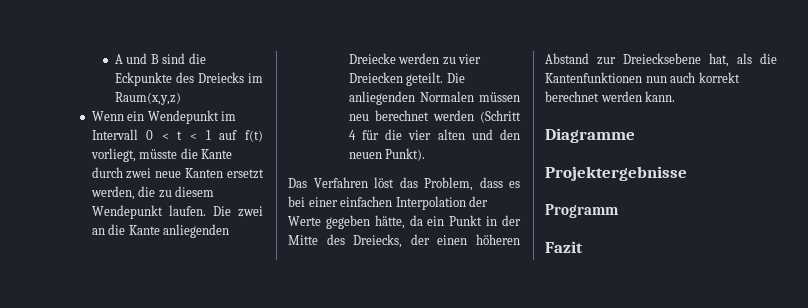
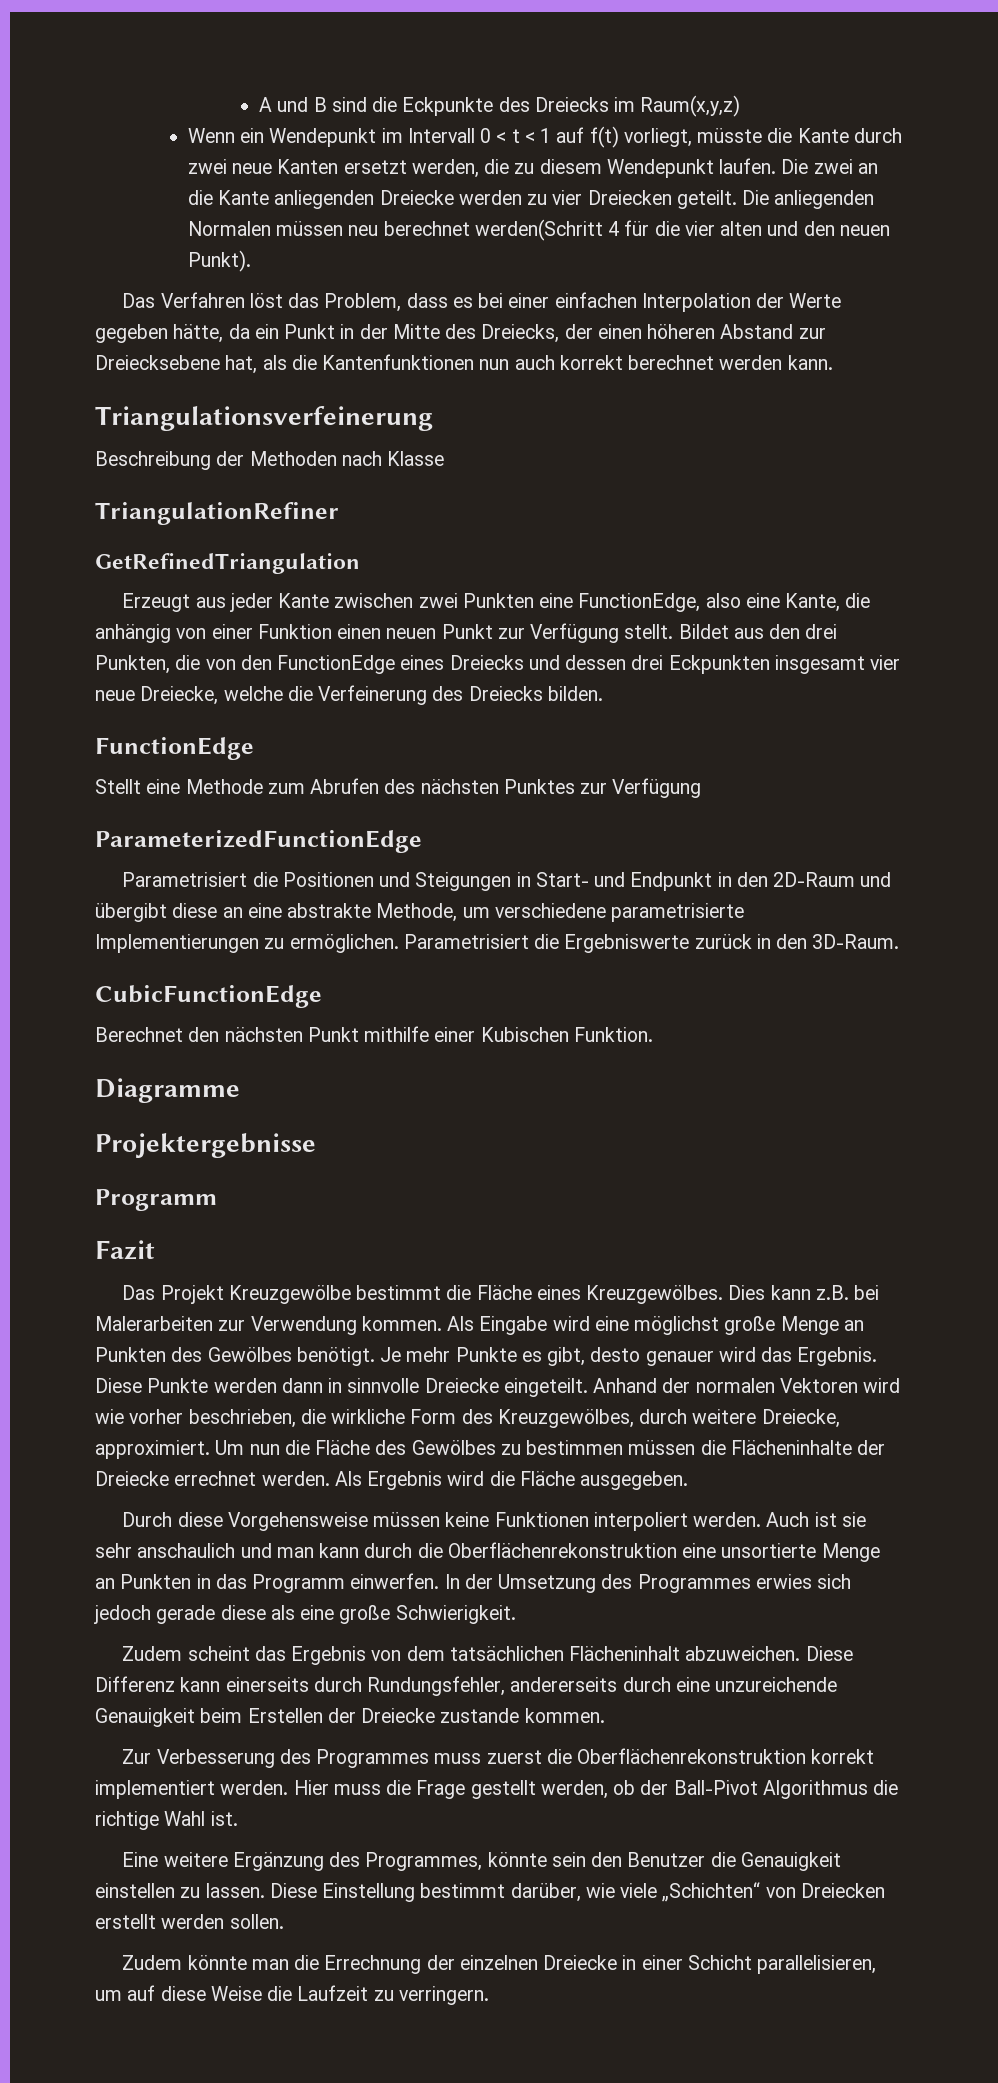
[432,110,521,123] werden (Schritt -> [474,219,603,241] werden(Schritt
[545,128,635,143] [545,166,687,181] [545,204,619,218] [545,241,583,253] Diagramme // Projektergebnisse // Programm // Fazit -> [95,406,433,431] [95,451,445,470] [95,502,339,525] [95,553,360,574] [122,593,871,612] [95,623,838,643] [95,655,901,674] [95,685,603,705] [95,737,254,760] [95,778,702,798] [95,830,422,853] [122,872,892,891] [95,903,745,922] [95,934,900,953] [95,985,322,1008] [95,1026,653,1042] [95,1078,240,1103] [95,1133,316,1158] [95,1189,217,1211] [95,1240,155,1260] [122,1285,880,1304] [95,1316,864,1335] [95,1347,878,1366] [95,1378,901,1397] [95,1409,840,1428] [95,1440,886,1459] [95,1471,689,1490] [122,1512,866,1531] [95,1542,880,1562] [95,1573,852,1593] [94,1605,516,1624] [122,1646,853,1665] [95,1676,838,1696] [95,1708,605,1727] [122,1748,875,1768] [95,1780,899,1799] [95,1811,238,1830] [122,1852,841,1871] [95,1882,885,1902] [95,1914,284,1929] [122,1955,877,1974] [95,1985,489,2005] Triangulationsverfeinerung // Beschreibung der Methoden nach Klasse // TriangulationRefiner // GetRefinedTriangulation // Erzeugt aus jeder Kante zwischen zwei Punkten eine FunctionEdge, also eine Kante, die anhängig von einer Funktion einen neuen Punkt zur Verfügung stellt. Bildet aus den drei Punkten, die von den FunctionEdge eines Dreiecks und dessen drei Eckpunkten insgesamt vier neue Dreiecke, welche die Verfeinerung des Dreiecks bilden. // FunctionEdge // Stellt eine Methode zum Abrufen des nächsten Punktes zur Verfügung // ParameterizedFunctionEdge // Parametrisiert die Positionen und Steigungen in Start- und Endpunkt in den 2D-Raum und übergibt diese an eine abstrakte Methode, um verschiedene parametrisierte Implementierungen zu ermöglichen. Parametrisiert die Ergebniswerte zurück in den 3D-Raum. // CubicFunctionEdge // Berechnet den nächsten Punkt mithilfe einer Kubischen Funktion. // Diagramme // Projektergebnisse // Programm // Fazit // Das Projekt Kreuzgewölbe bestimmt die Fläche eines Kreuzgewölbes. Dies kann z.B. bei Malerarbeiten zur Verwendung kommen. Als Eingabe wird eine möglichst große Menge an Punkten des Gewölbes benötigt. Je mehr Punkte es gibt, desto genauer wird das Ergebnis. Diese Punkte werden dann in sinnvolle Dreiecke eingeteilt. Anhand der normalen Vektoren wird wie vorher beschrieben, die wirkliche Form des Kreuzgewölbes, durch weitere Dreiecke, approximiert. Um nun die Fläche des Gewölbes zu bestimmen müssen die Flächeninhalte der Dreiecke errechnet werden. Als Ergebnis wird die Fläche ausgegeben. // Durch diese Vorgehensweise müssen keine Funktionen interpoliert werden. Auch ist sie sehr anschaulich und man kann durch die Oberflächenrekonstruktion eine unsortierte Menge an Punkten in das Programm einwerfen. In der Umsetzung des Programmes erwies sich jedoch gerade diese als eine große Schwierigkeit. // Zudem scheint das Ergebnis von dem tatsächlichen Flächeninhalt abzuweichen. Diese Differenz kann einerseits durch Rundungsfehler, andererseits durch eine unzureichende Genauigkeit beim Erstellen der Dreiecke zustande kommen. // Zur Verbesserung des Programmes muss zuerst die Oberflächenrekonstruktion korrekt implementiert werden. Hier muss die Frage gestellt werden, ob der Ball-Pivot Algorithmus die richtige Wahl ist. // Eine weitere Ergänzung des Programmes, könnte sein den Benutzer die Genauigkeit einstellen zu lassen. Diese Einstellung bestimmt darüber, wie viele „Schichten“ von Dreiecken erstellt werden sollen. // Zudem könnte man die Errechnung der einzelnen Dreiecke in einer Schicht parallelisieren, um auf diese Weise die Laufzeit zu verringern.

